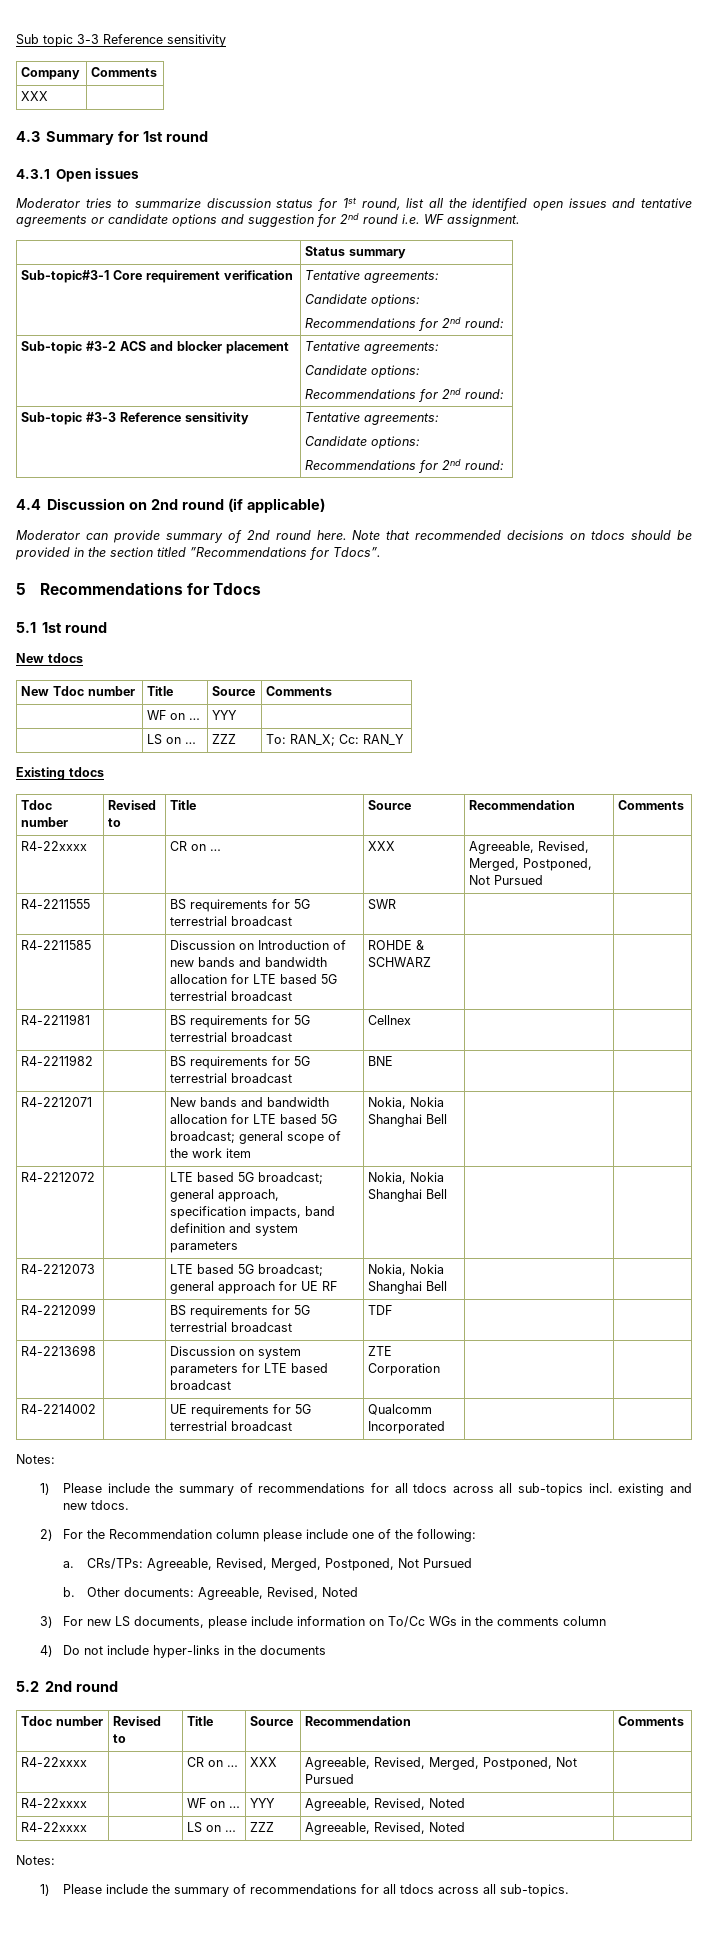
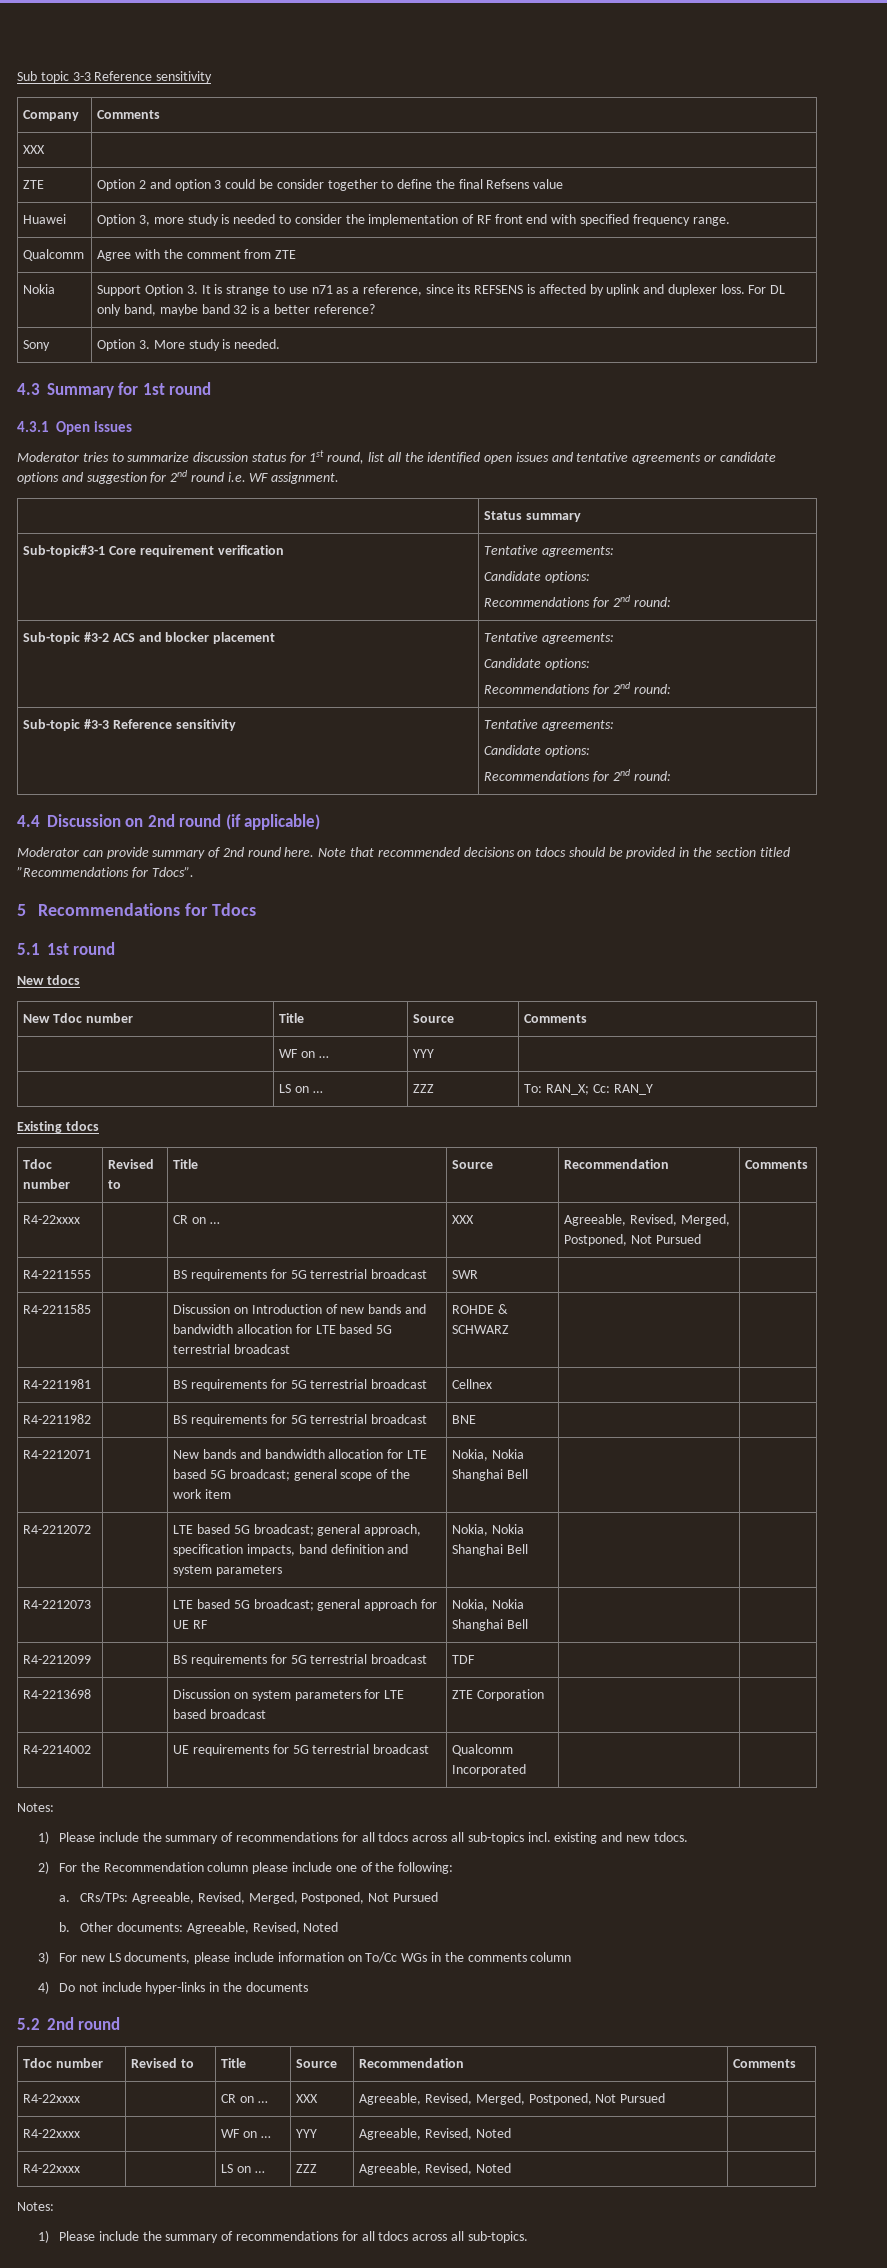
(49, 96) none -> [23,180,45,189] [97,179,564,191] [23,214,67,224] [97,214,730,226] [23,249,85,261] [97,249,297,261] [23,284,56,294] [97,284,786,296] [97,304,375,316] [23,340,51,351] [97,339,281,351] // ZTE | Option 2 and option 3 could be consider together to define the final Refsens value // Huawei | Option 3, more study is needed to consider the implementation of RF front end with specified frequency range. // Qualcomm | Agree with the comment from ZTE // Nokia | Support Option 3. It is strange to use n71 as a reference, since its REFSENS is affected by uplink and duplexer loss. For DL only band, maybe band 32 is a better reference? // Sony | Option 3. More study is needed.

